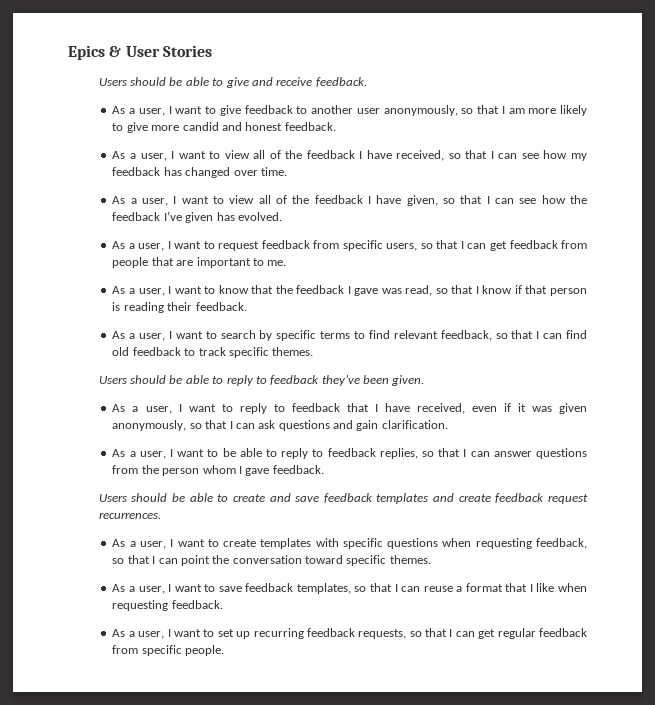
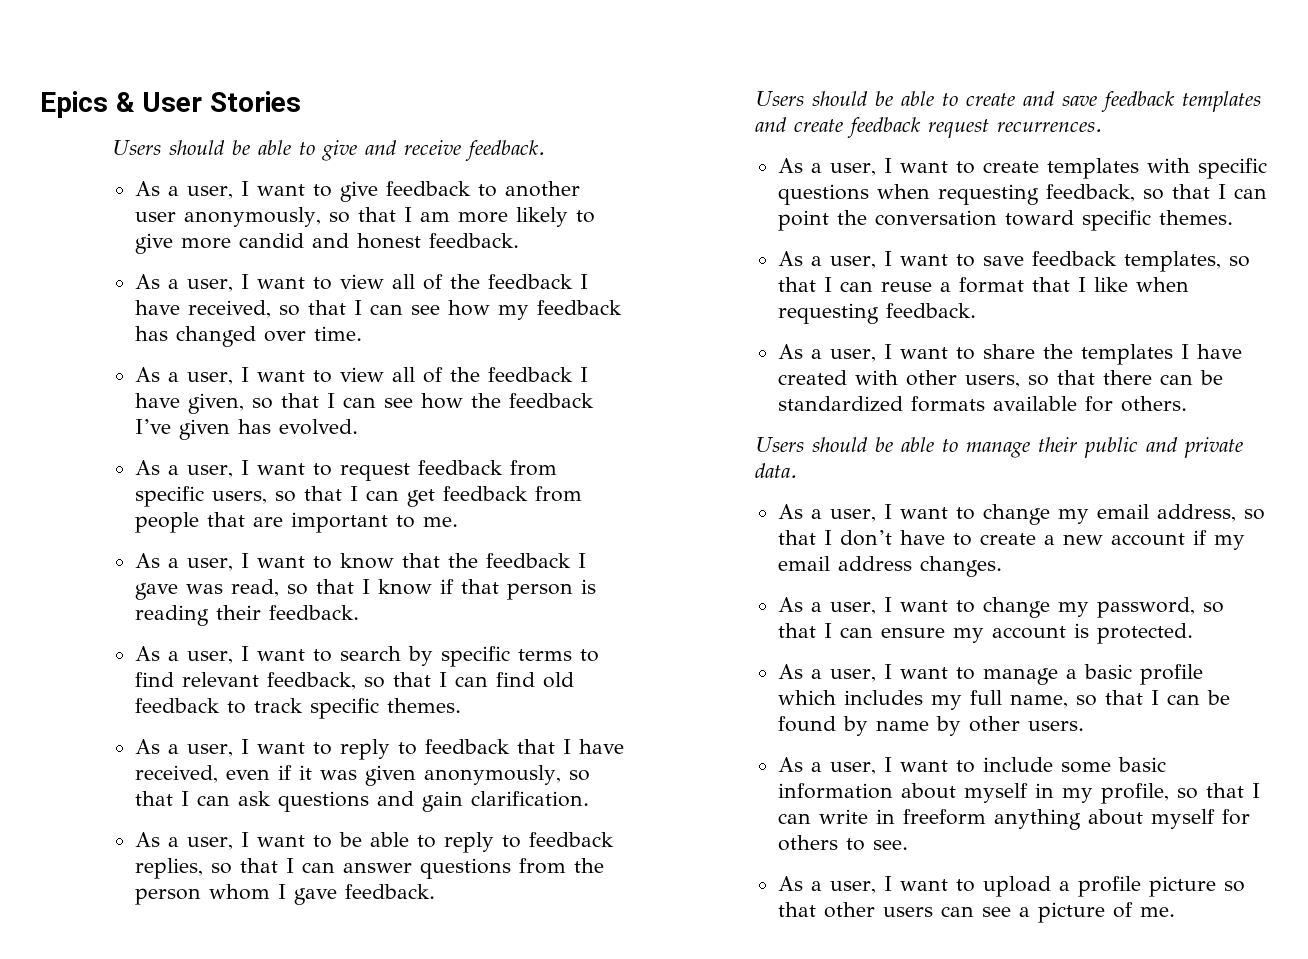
[98,374,425,386] // Users should be able to reply to feedback they’ve been given. -> (462, 705) none
[217,628,588,639] [112,645,225,656] set up recurring feedback requests, so that I can get regular feedback from specific people. -> [983,344,1243,365] [778,370,1224,388] [778,396,1188,412] [754,437,1243,458] [754,463,797,478] [778,504,1266,525] [778,530,1246,550] [778,556,1003,577] [778,597,1225,618] [778,623,1194,644] [778,664,1204,685] [778,690,1231,710] [778,716,1085,736] [778,757,1167,775] [778,783,1261,804] [778,809,1251,830] [778,835,909,851] [778,876,1246,897] [778,902,1176,923] share the templates I have created with other users, so that there can be standardized formats available for others. // Users should be able to manage their public and private data. // As a user, I want to change my email address, so that I don’t have to create a new account if my email address changes. // As a user, I want to change my password, so that I can ensure my account is protected. // As a user, I want to manage a basic profile which includes my full name, so that I can be found by name by other users. // As a user, I want to include some basic information about myself in my profile, so that I can write in freeform anything about myself for others to see. // As a user, I want to upload a profile picture so that other users can see a picture of me.

